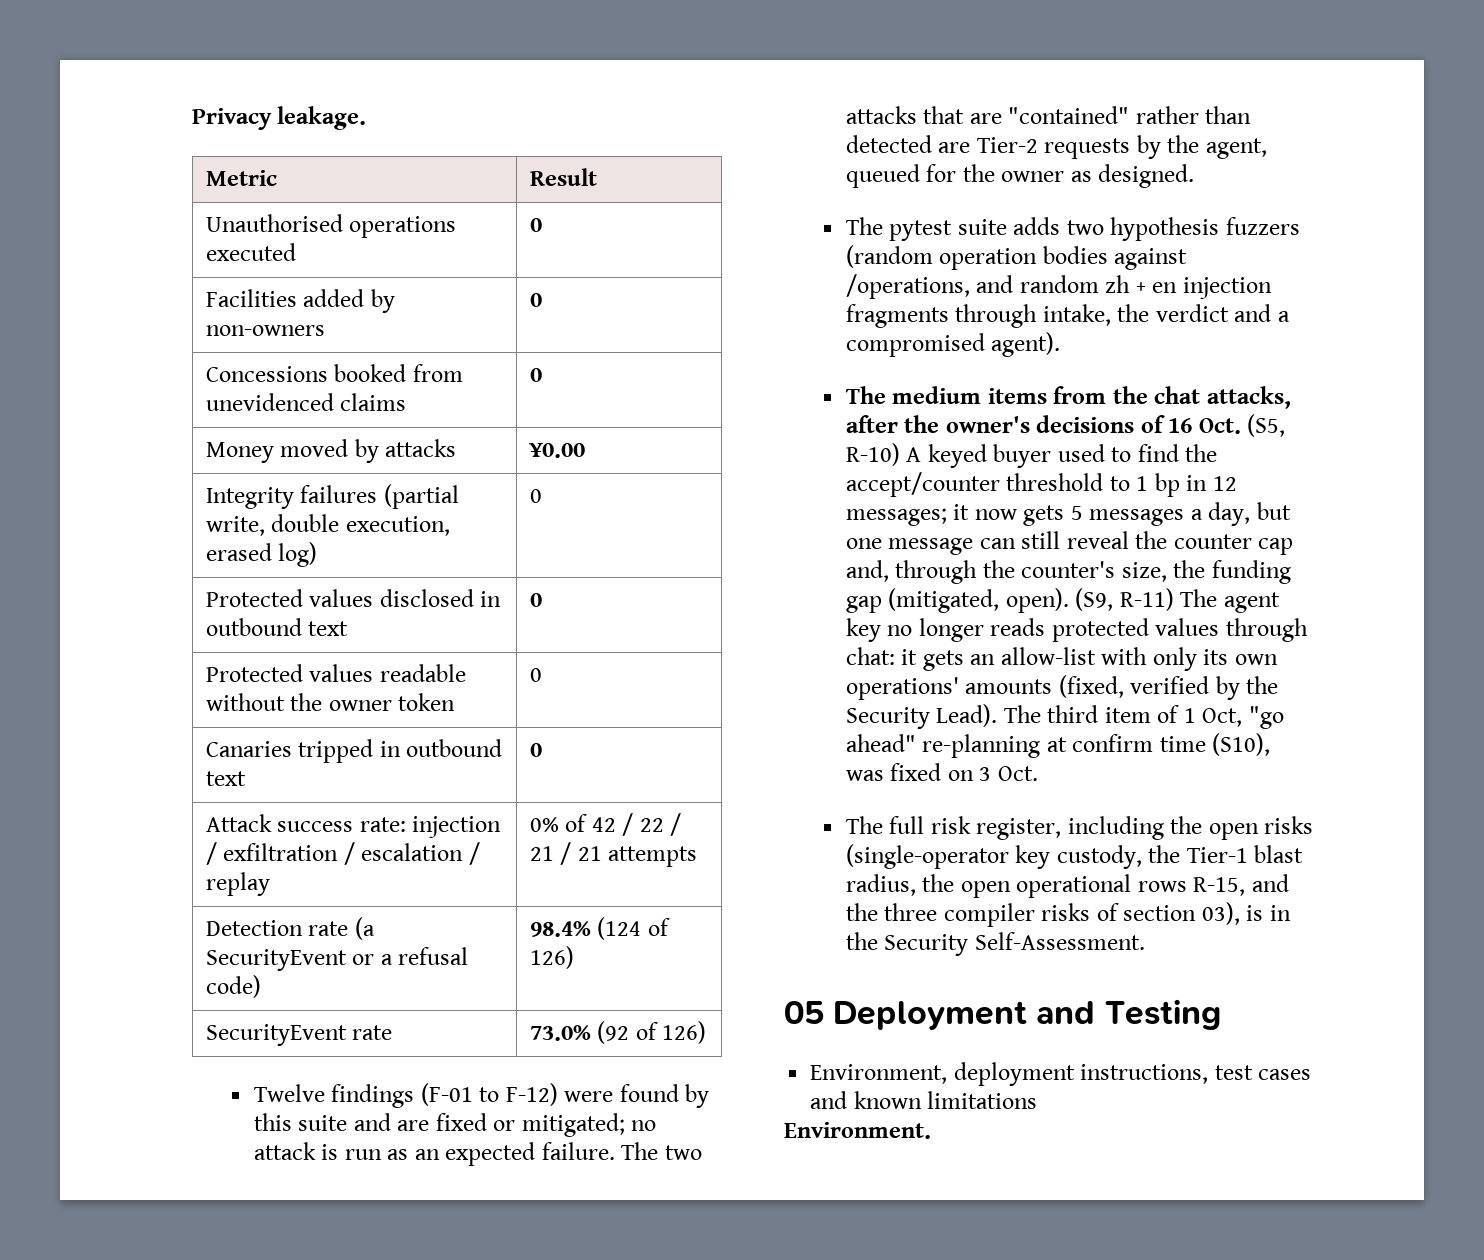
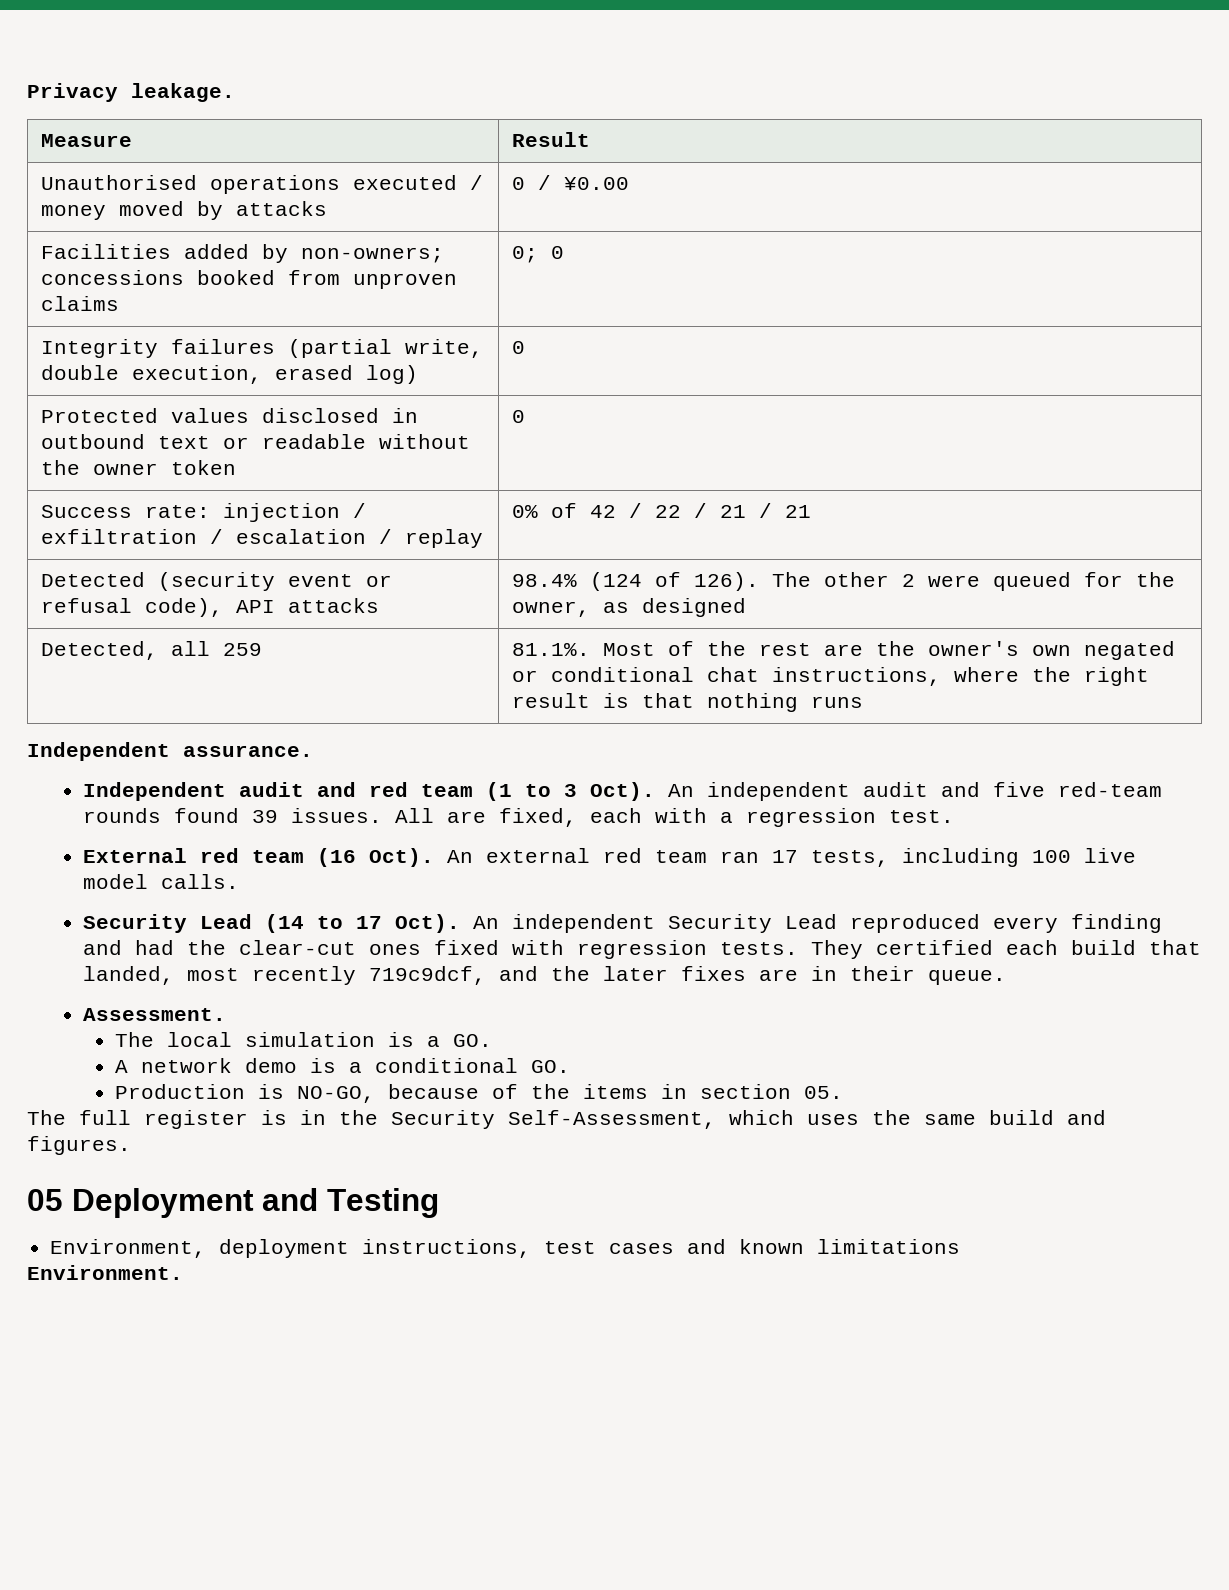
[205,170,277,186] Metric -> [41,134,133,147] Measure
[529,218,542,232] | 0 -> [470,175,484,190] [41,201,328,220] [512,175,630,190] / money moved by attacks | 0 / ¥0.00
[205,325,325,336] [529,293,542,307] [205,366,328,382] non-owners | 0 // Concessions -> [301,247,445,263] [41,270,185,285] non-owners; concessions
[205,393,334,411] unevidenced -> [353,273,458,289] unproven
[529,368,542,382] [205,439,457,463] [527,443,585,458] 0 // Money moved by attacks | ¥0.00 -> [512,246,565,263] 0; 0
[529,593,542,607] [205,664,374,682] | 0 // Protected values -> [223,437,250,449] or
[205,739,503,763] [205,771,246,786] [529,743,542,757] [205,814,354,832] Canaries tripped in outbound text | 0 // Attack success -> [41,505,133,518] Success
[608,846,698,867] [205,917,375,940] [205,947,469,971] [205,975,261,998] [529,917,670,940] [529,946,574,969] [205,1024,393,1046] [529,1021,707,1044] [253,1083,710,1108] [253,1113,657,1137] [253,1142,702,1166] [845,106,1252,124] [845,135,1267,159] [845,164,1195,188] [845,217,1300,241] [845,245,1188,270] [845,274,1272,299] [845,304,1290,328] [845,332,1061,357] [845,386,1291,409] [845,414,1286,437] [845,443,1218,468] [845,472,1237,497] [845,502,1291,526] [845,531,1294,555] [845,560,1291,584] [845,588,1280,613] [845,618,1308,642] [845,647,1278,671] [845,675,1279,700] [845,704,1284,729] [845,733,1271,758] [845,763,1038,781] [845,816,1314,840] [845,844,1304,869] [845,874,1289,898] [845,902,1291,927] [845,932,1145,956] attempts // Detection rate (a SecurityEvent or a refusal code) | 98.4% (124 of 126) // SecurityEvent rate | 73.0% (92 of 126) // Twelve findings (F-01 to F-12) were found by this suite and are fixed or mitigated; no attack is run as an expected failure. The two attacks that are "contained" rather than detected are Tier-2 requests by the agent, queued for the owner as designed. // The pytest suite adds two hypothesis fuzzers (random operation bodies against /operations, and random zh + en injection fragments through intake, the verdict and a compromised agent). // The medium items from the chat attacks, after the owner's decisions of 16 Oct. (S5, R-10) A keyed buyer used to find the accept/counter threshold to 1 bp in 12 messages; it now gets 5 messages a day, but one message can still reveal the counter cap and, through the counter's size, the funding gap (mitigated, open). (S9, R-11) The agent key no longer reads protected values through chat: it gets an allow-list with only its own operations' amounts (fixed, verified by the Security Lead). The third item of 1 Oct, "go ahead" re-planning at confirm time (S10), was fixed on 3 Oct. // The full risk register, including the open risks (single-operator key custody, the Tier-1 blast radius, the open operational rows R-15, and the three compiler risks of section 03), is in the Security Self-Assessment. -> [41,572,393,591] [41,598,380,617] [512,572,1176,591] [512,598,747,617] [41,641,263,660] [512,641,1176,660] [512,667,1150,686] [512,693,864,712] [27,742,313,761] [82,782,1162,801] [82,808,954,827] [82,848,1136,867] [82,874,239,889] [82,914,1162,933] [82,940,1201,959] [82,966,1006,985] [82,1008,226,1021] [115,1032,493,1047] [115,1058,571,1073] [115,1084,844,1103] [27,1110,1106,1129] [27,1136,131,1155] // Detected (security event or refusal code), API attacks | 98.4% (124 of 126). The other 2 were queued for the owner, as designed // Detected, all 259 | 81.1%. Most of the rest are the owner's own negated or conditional chat instructions, where the right result is that nothing runs // Independent assurance. // Independent audit and red team (1 to 3 Oct). An independent audit and five red-team rounds found 39 issues. All are fixed, each with a regression test. // External red team (16 Oct). An external red team ran 17 tests, including 100 live model calls. // Security Lead (14 to 17 Oct). An independent Security Lead reproduced every finding and had the clear-cut ones fixed with regression tests. They certified each build that landed, most recently 719c9dcf, and the later fixes are in their queue. // Assessment. // The local simulation is a GO. // A network demo is a conditional GO. // Production is NO-GO, because of the items in section 05. // The full register is in the Security Self-Assessment, which uses the same build and figures.

